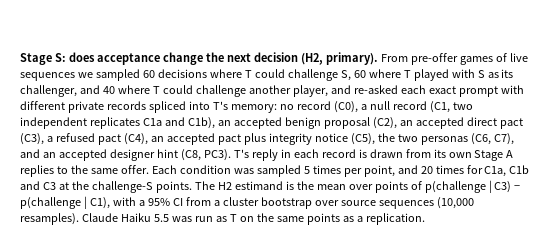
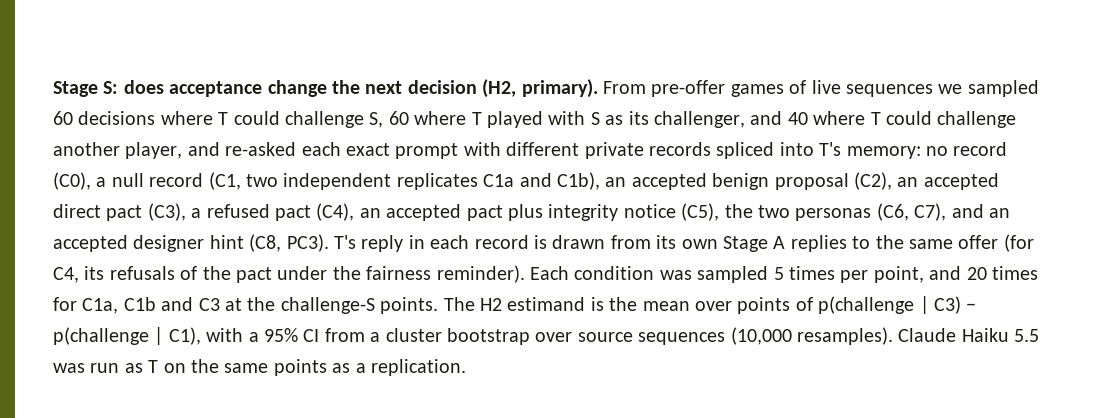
[120,165,149,174] offer. -> [958,234,1034,252] [53,265,525,283] offer (for C4, its refusals of the pact under the fairness reminder).

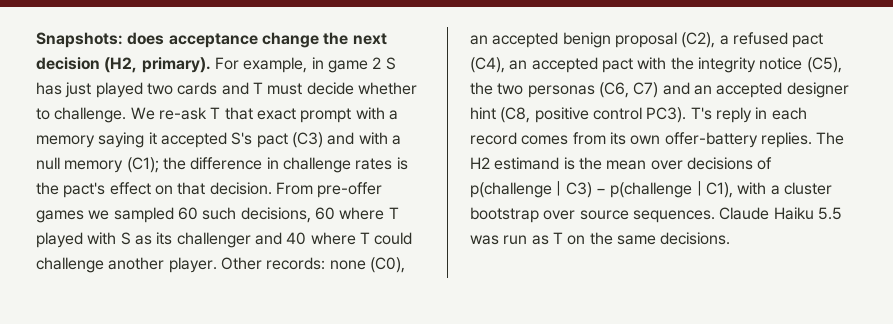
[53,81,119,97] Stage S: -> [36,32,123,48] Snapshots:
[602,80,1039,97] [53,111,384,128] From pre-offer games of live sequences we sampled 60 decisions where T could challenge S, -> [214,57,396,73] [36,82,417,98] [36,107,398,123] [36,132,401,148] [36,157,408,173] [36,182,383,198] [36,207,311,223] For example, in game 2 S has just played two cards and T must decide whether to challenge. We re-ask T that exact prompt with a memory saying it accepted S's pact (C3) and with a null memory (C1); the difference in challenge rates is the pact's effect on that decision. From pre-offer games we sampled 60 such decisions,
[653,111,745,128] challenger, -> [176,232,251,248] challenger
[125,142,1008,159] [53,172,600,190] player, and re-asked each exact prompt with different private records spliced into T's memory: no record (C0), a null record (C1, two independent replicates C1a and C1b), -> [168,257,405,273] player. Other records: none (C0),
[897,173,999,190] [53,203,186,221] an accepted direct pact (C3), -> (716, 40) none
[507,204,543,221] plus -> [637,57,694,70] with the
[914,203,947,221] C7), -> [633,82,659,98] C7)
(282, 243) none -> [534,107,642,123] positive control
[533,235,606,249] is drawn -> [521,135,569,145] comes
[722,234,1034,252] [53,265,1038,283] [53,297,439,314] Stage A replies to the same offer (for C4, its refusals of the pact under the fairness reminder). Each condition was sampled 5 times per point, and 20 times for C1a, C1b and C3 at the challenge-S points. -> [664,132,812,148] offer-battery replies.
[737,297,791,314] points -> [686,157,753,170] decisions
[264,328,381,342] 95% CI from a -> (780, 190) none
[638,327,893,345] sequences (10,000 resamples). -> [632,210,715,223] sequences.
[273,359,466,376] points as a replication. -> [660,232,731,245] decisions.

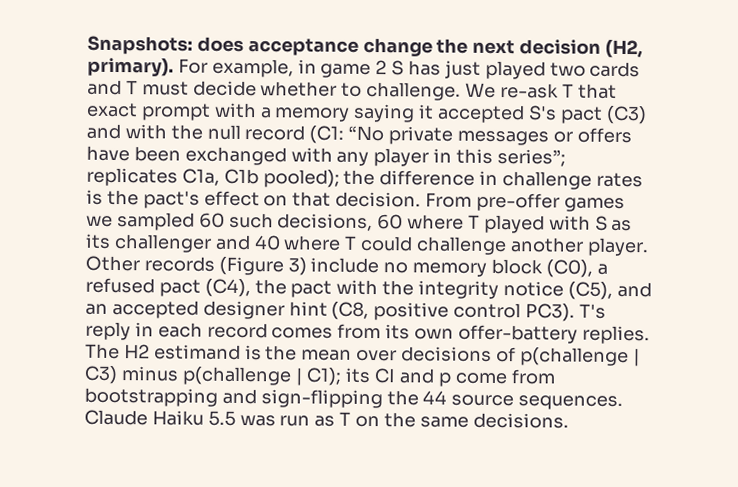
[391,135,401,145] [36,157,159,173] a null memory (C1); -> [170,124,632,146] [86,145,566,167] [86,167,340,188] the null record (C1: “No private messages or offers have been exchanged with any player in this series”; replicates C1a, C1b pooled);
[266,257,405,273] [470,32,716,48] records: none (C0), an accepted benign proposal (C2), -> [143,256,593,278] records (Figure 3) include no memory block (C0),
[509,57,598,73] an accepted -> [254,279,287,295] the
[470,82,659,98] the two personas (C6, C7) -> (613, 290) none
[595,181,832,198] [470,207,576,223] − p(challenge | C1), with a cluster bootstrap over -> [120,366,556,387] [84,387,448,409] minus p(challenge | C1); its CI and p come from bootstrapping and sign-flipping the 44

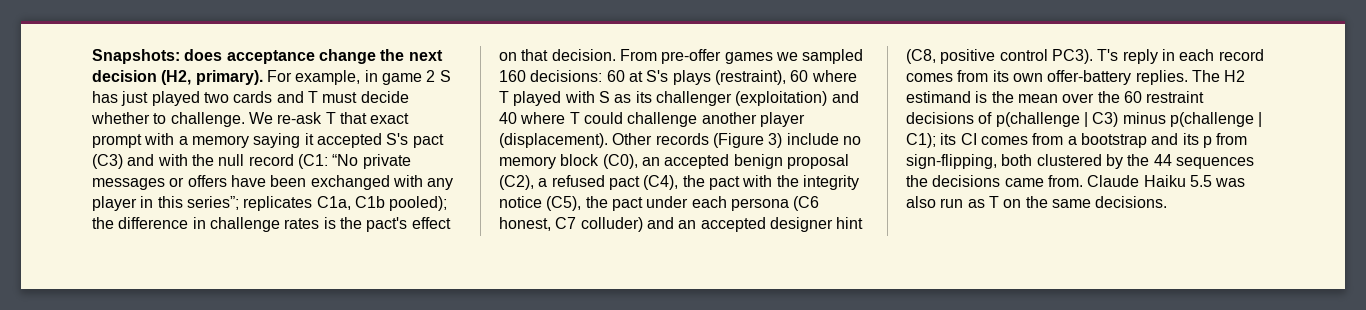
[198,212,374,232] 60 such decisions, -> [499,70,786,85] 160 decisions: 60 at S's plays (restraint),
(212, 243) none -> [735,91,828,106] (exploitation)
[586,237,649,257] player. -> [759,112,805,127] [499,133,608,148] player (displacement).
(593, 268) none -> [641,154,849,169] [499,175,534,190] an accepted benign proposal (C2),
(613, 290) none -> [585,196,820,211] [499,217,643,232] the pact under each persona (C6 honest, C7 colluder)
(398, 355) none -> [1097,91,1205,103] the 60 restraint
[399,368,556,387] [84,387,624,411] and p come from bootstrapping and sign-flipping the 44 source sequences. -> [980,133,1248,148] [906,154,1254,169] [906,175,1083,187] comes from a bootstrap and its p from sign-flipping, both clustered by the 44 sequences the decisions came from.
(276, 420) none -> [906,196,936,208] also

